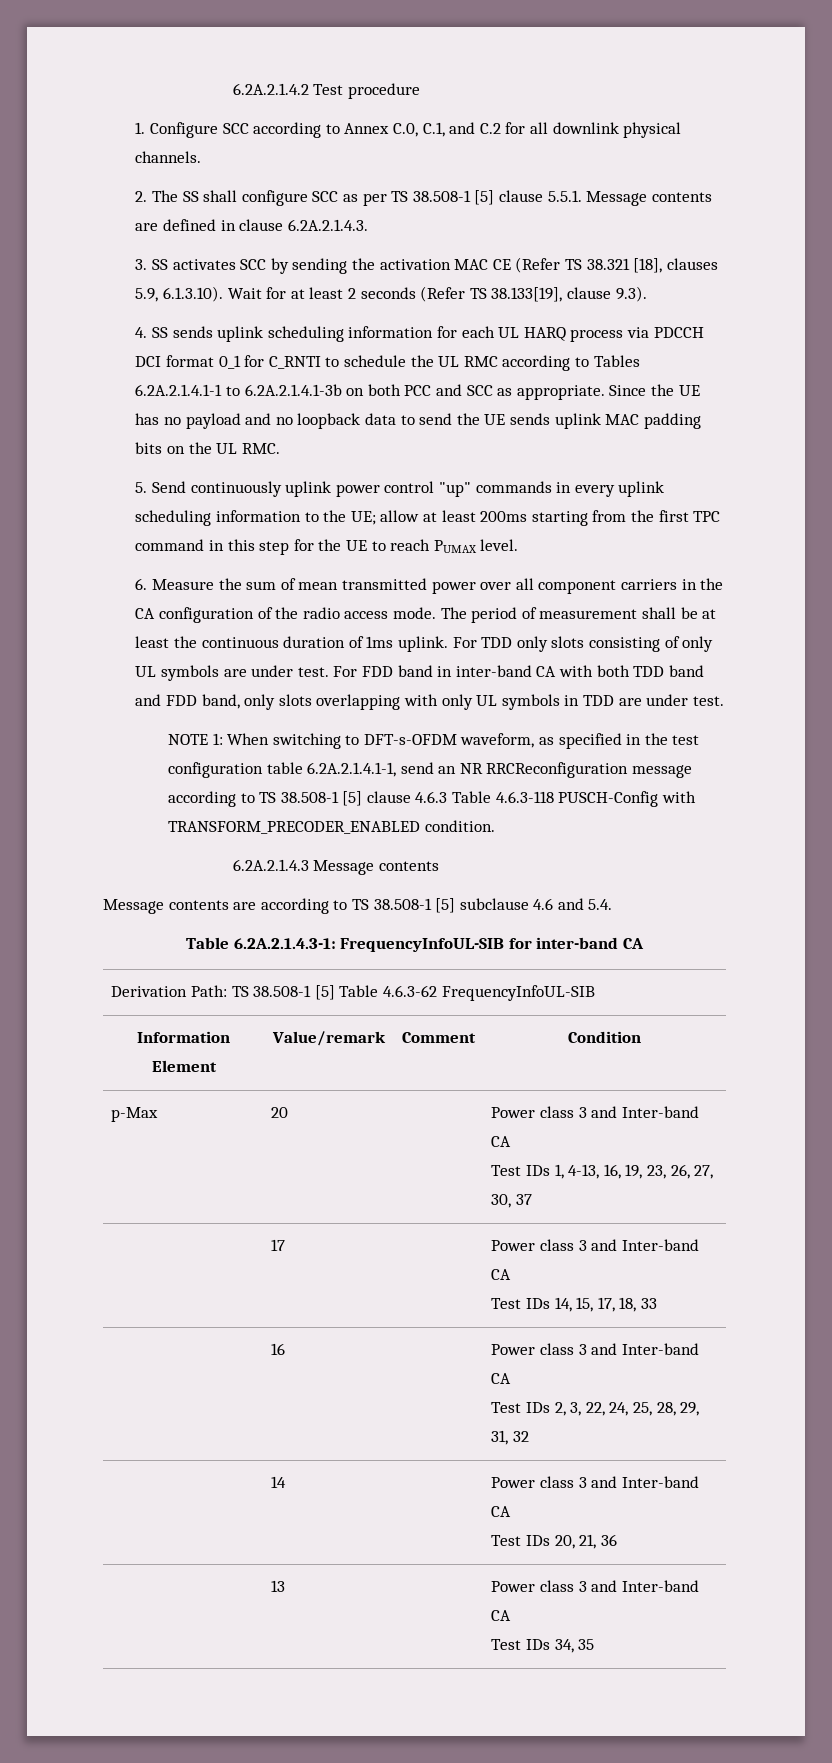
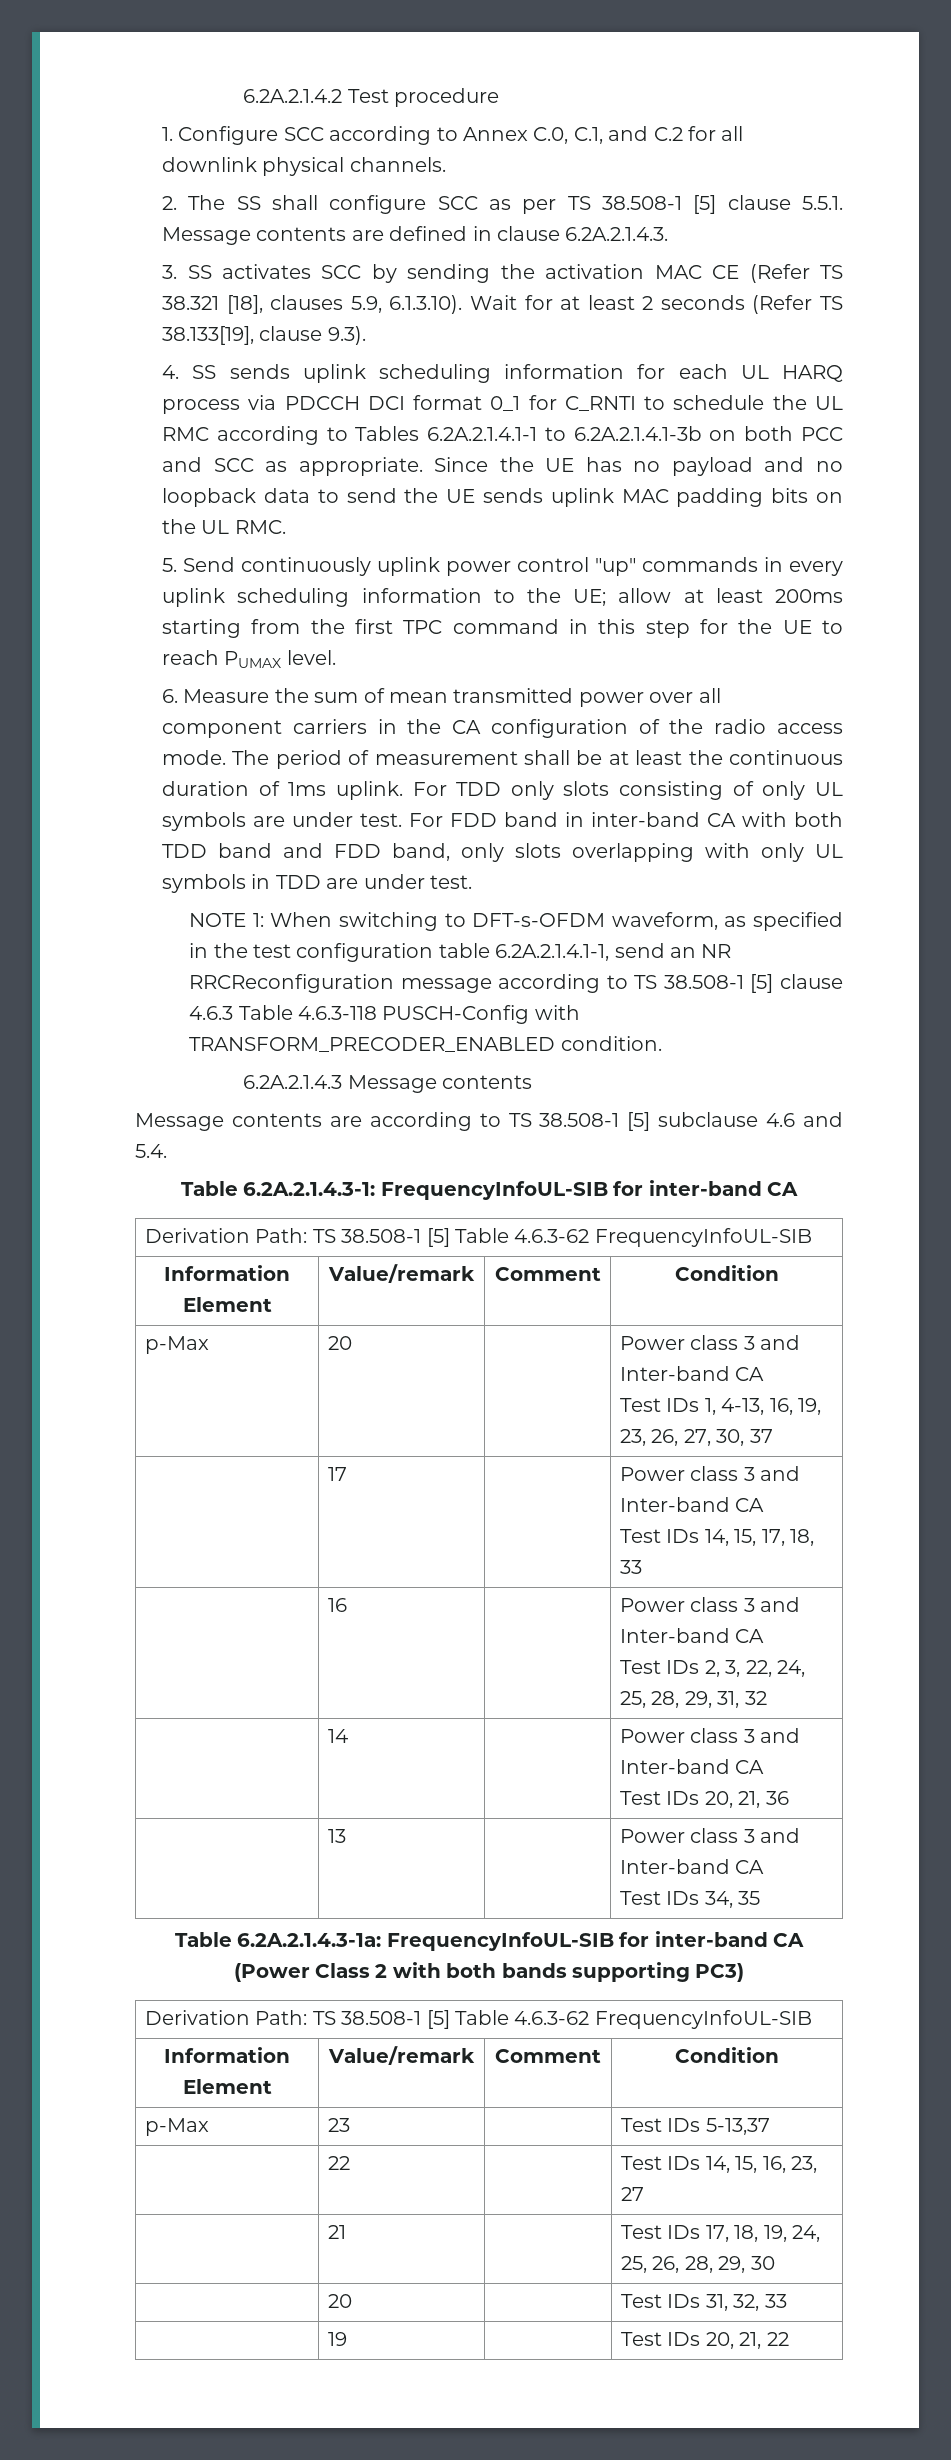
(595, 1644) none -> [175,1931,804,1951] [233,1962,745,1982] [144,2010,812,2029] [164,2047,290,2063] [182,2079,272,2094] [328,2046,475,2065] [495,2049,601,2063] [675,2047,779,2063] [144,2118,209,2136] [327,2118,350,2132] [620,2118,770,2135] [327,2156,350,2170] [620,2156,817,2173] [620,2187,644,2201] [327,2225,346,2239] [620,2225,820,2242] [620,2256,775,2273] [327,2294,352,2308] [620,2294,787,2311] [327,2332,347,2346] [620,2332,789,2349] // Table 6.2A.2.1.4.3-1a: FrequencyInfoUL-SIB for inter-band CA (Power Class 2 with both bands supporting PC3) // Derivation Path: TS 38.508-1 [5] Table 4.6.3-62 FrequencyInfoUL-SIB // Information Element | Value/remark | Comment | Condition // p-Max | 23 | | Test IDs 5-13,37 // | 22 | | Test IDs 14, 15, 16, 23, 27 // | 21 | | Test IDs 17, 18, 19, 24, 25, 26, 28, 29, 30 // | 20 | | Test IDs 31, 32, 33 // | 19 | | Test IDs 20, 21, 22

